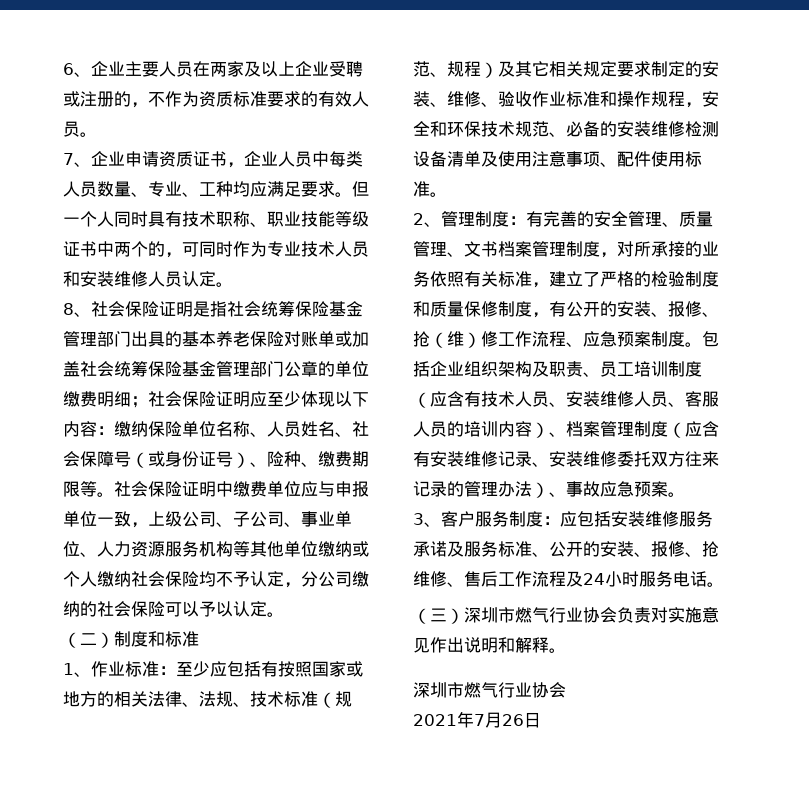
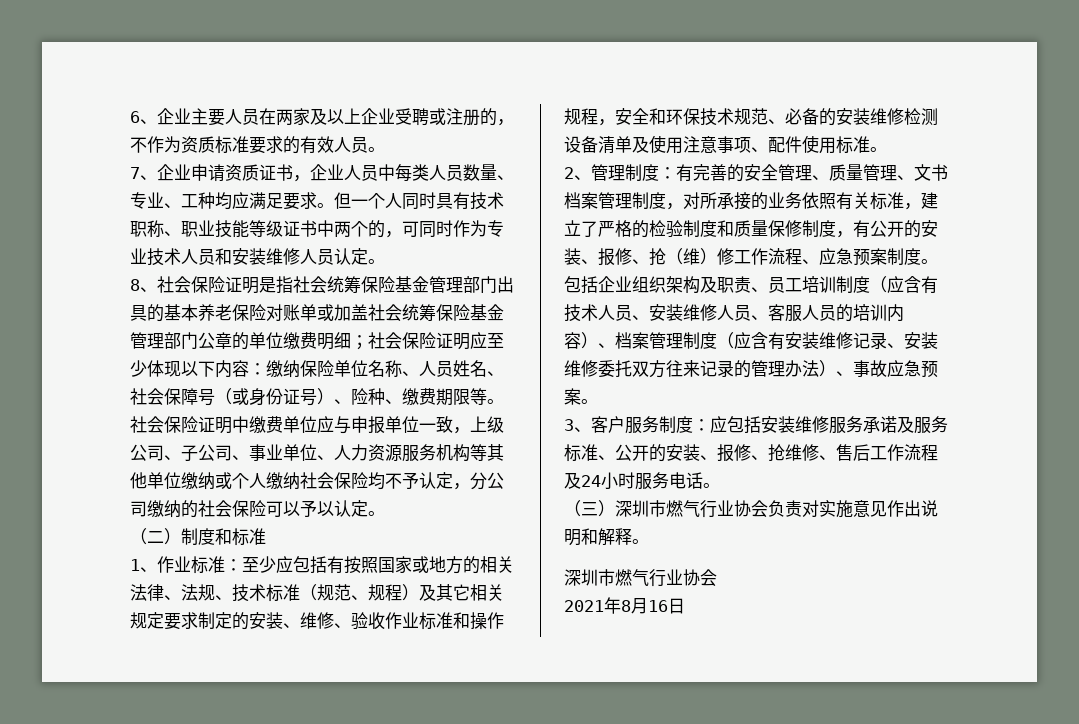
[474,712,524,728] 7月26 -> [621,598,668,614] 8月16

